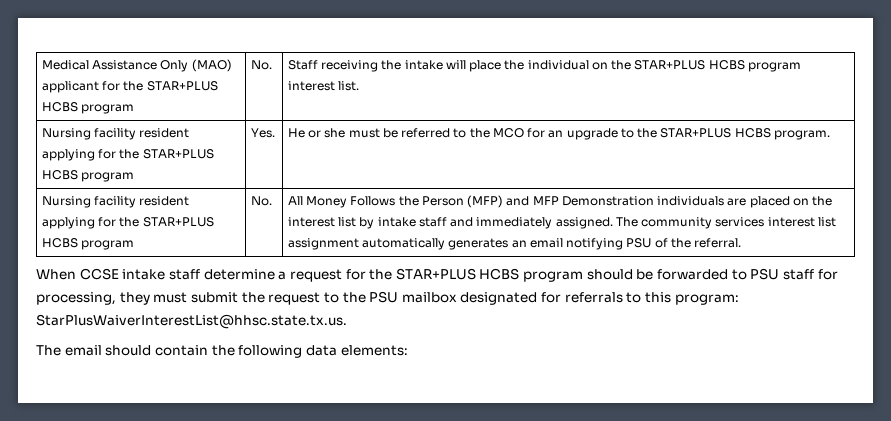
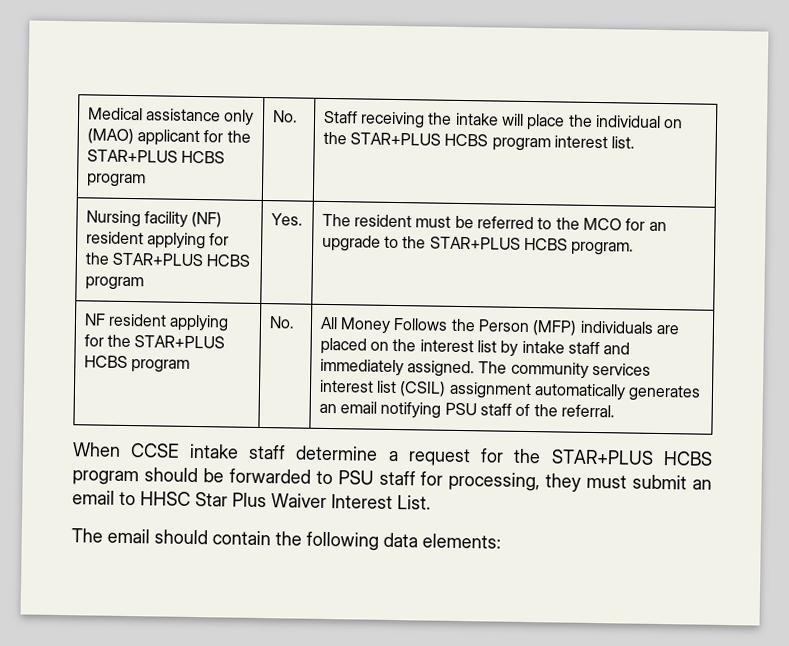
[92,60,189,72] Assistance Only -> [145,108,255,126] assistance only
(137, 134) none -> [191,211,223,228] (NF)
[287,128,346,138] He or she -> [321,213,412,228] The resident
[41,196,137,208] Nursing facility -> [83,313,106,326] NF
[506,196,654,206] and MFP Demonstration -> (578, 328) none
(836, 222) none -> [399,381,447,397] (CSIL)
(652, 243) none -> [479,403,512,416] staff
[241,291,739,305] [36,314,347,329] the request to the PSU mailbox designated for referrals to this program: StarPlusWaiverInterestList@hhsc.state.tx.us. -> [692,479,712,490] [72,490,431,510] an email to HHSC Star Plus Waiver Interest List.

